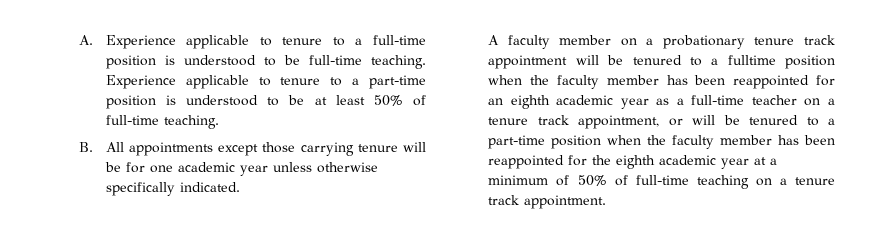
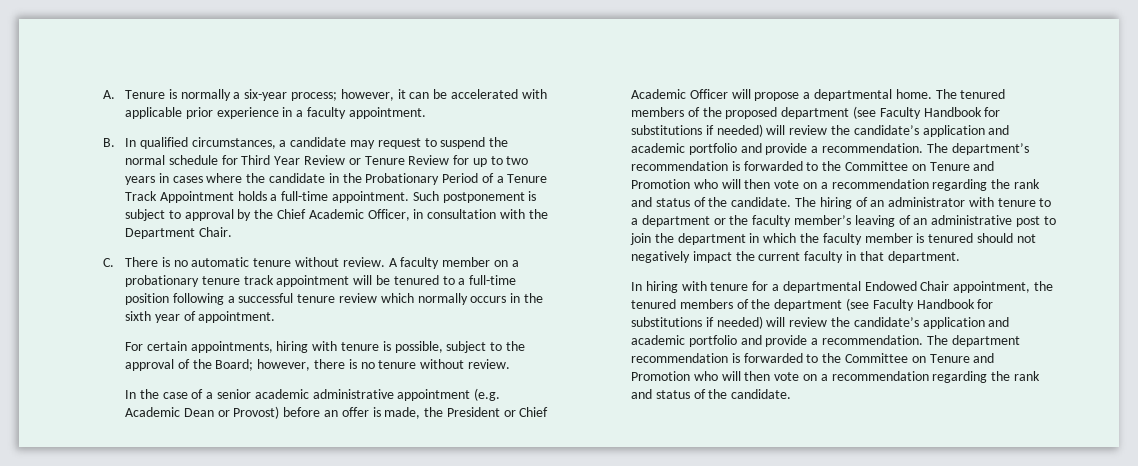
[105,35,426,49] [105,55,426,69] [105,75,426,89] [105,95,426,109] [105,115,219,129] [79,142,426,156] [104,162,378,176] [105,182,240,196] Experience applicable to tenure to a full-time position is understood to be full-time teaching. Experience applicable to tenure to a part-time position is understood to be at least 50% of full-time teaching. // B. All appointments except those carrying tenure will be for one academic year unless otherwise specifically indicated. // -> [125,89,547,101] [125,107,426,119] [103,137,509,149] [125,155,529,167] [125,173,548,185] [125,191,537,203] [125,209,548,221] [125,227,232,239] [103,257,385,267] Tenure is normally a six-year process; however, it can be accelerated with applicable prior experience in a faculty appointment. // B. In qualified circumstances, a candidate may request to suspend the normal schedule for Third Year Review or Tenure Review for up to two years in cases where the candidate in the Probationary Period of a Tenure Track Appointment holds a full-time appointment. Such postponement is subject to approval by the Chief Academic Officer, in consultation with the Department Chair. // C. There is no automatic tenure without review.
[727,55,835,69] [488,75,835,89] [488,95,835,109] [488,115,835,129] [488,135,835,149] [488,155,778,169] [488,175,835,189] [488,195,607,209] fulltime position when the faculty member has been reappointed for an eighth academic year as a full-time teacher on a tenure track appointment, or will be tenured to a part-time position when the faculty member has been reappointed for the eighth academic year at a minimum of 50% of full-time teaching on a tenure track appointment. -> [469,275,517,285] [125,293,543,305] [125,311,276,323] [125,341,525,353] [125,359,510,371] [125,388,501,401] [125,406,549,419] [631,89,1006,101] [631,106,1001,119] [631,124,1010,137] [631,143,1029,155] [631,161,995,171] [631,179,1040,191] [631,197,1052,209] [631,215,1056,227] [630,233,1036,245] [631,251,960,263] [631,281,1053,293] [631,298,994,311] [631,316,1010,329] [631,335,1020,347] [631,353,995,363] [631,371,1040,383] [631,389,792,399] full-time position following a successful tenure review which normally occurs in the sixth year of appointment. // For certain appointments, hiring with tenure is possible, subject to the approval of the Board; however, there is no tenure without review. // In the case of a senior academic administrative appointment (e.g. Academic Dean or Provost) before an offer is made, the President or Chief Academic Officer will propose a departmental home. The tenured members of the proposed department (see Faculty Handbook for substitutions if needed) will review the candidate’s application and academic portfolio and provide a recommendation. The department’s recommendation is forwarded to the Committee on Tenure and Promotion who will then vote on a recommendation regarding the rank and status of the candidate. The hiring of an administrator with tenure to a department or the faculty member’s leaving of an administrative post to join the department in which the faculty member is tenured should not negatively impact the current faculty in that department. // In hiring with tenure for a departmental Endowed Chair appointment, the tenured members of the department (see Faculty Handbook for substitutions if needed) will review the candidate’s application and academic portfolio and provide a recommendation. The department recommendation is forwarded to the Committee on Tenure and Promotion who will then vote on a recommendation regarding the rank and status of the candidate.

